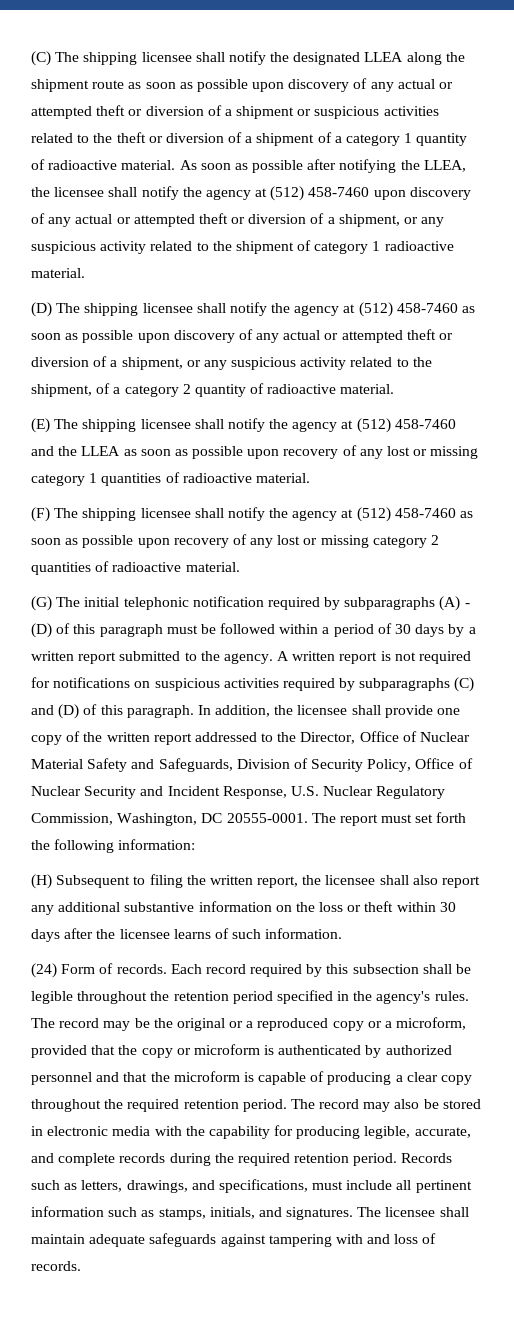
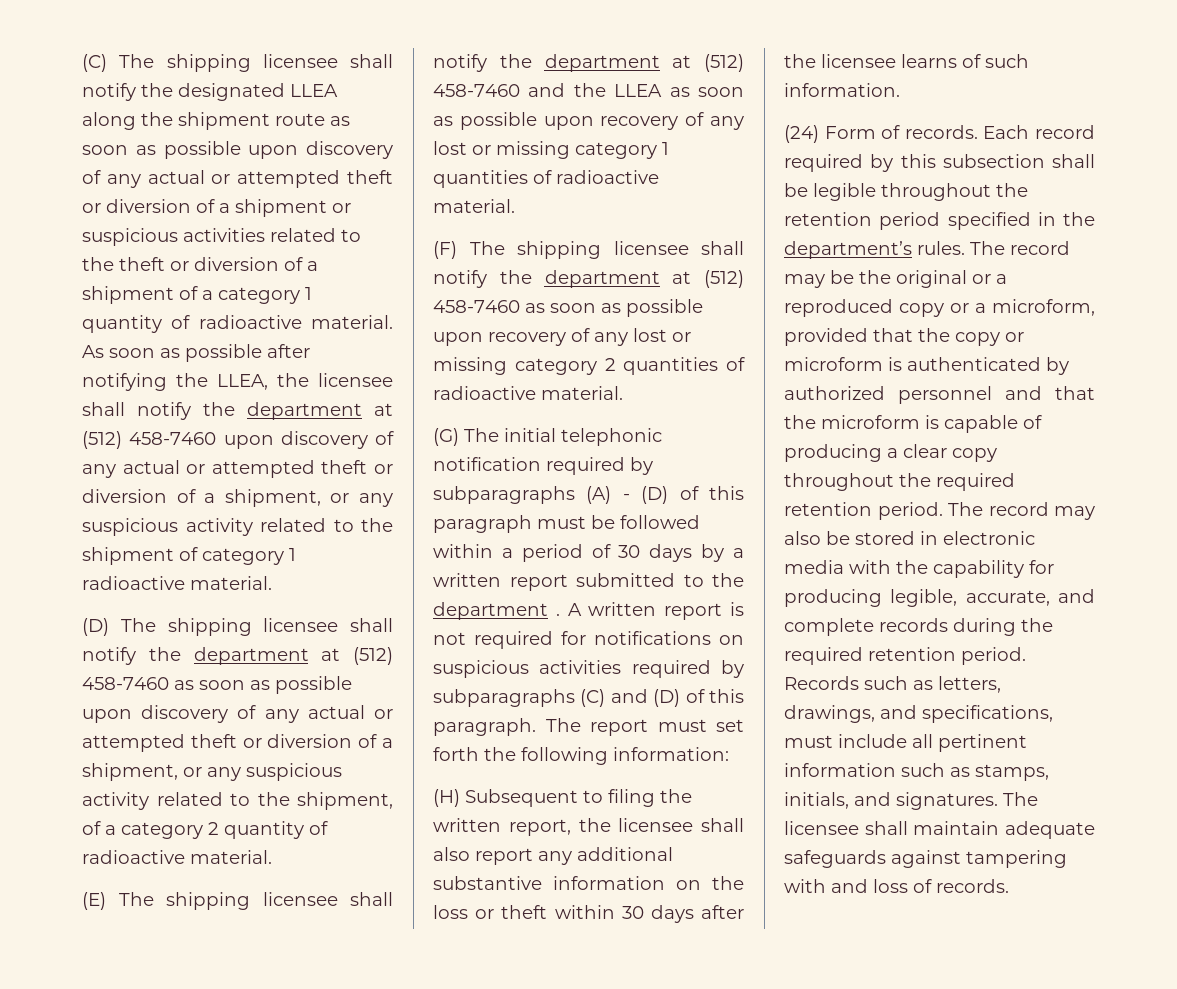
[205,189,251,200] agency -> [247,402,362,420] department
[294,305,340,316] agency -> [193,647,309,665] department
[292,421,338,432] agency -> [544,54,660,72] department
[292,510,338,521] agency -> [544,270,660,288] department
[223,653,273,664] agency. -> [433,602,560,620] department .
[197,705,461,718] [31,731,471,745] [31,758,473,772] [31,786,446,799] [31,813,308,826] In addition, the licensee shall provide one copy of the written report addressed to the Director, Office of Nuclear Material Safety and Safeguards, Division of Security Policy, Office of Nuclear Security and Incident Response, U.S. Nuclear Regulatory Commission, Washington, DC 20555-0001. -> (536, 727) none
[376,991,431,1004] agency's -> [784,241,912,259] department’s

